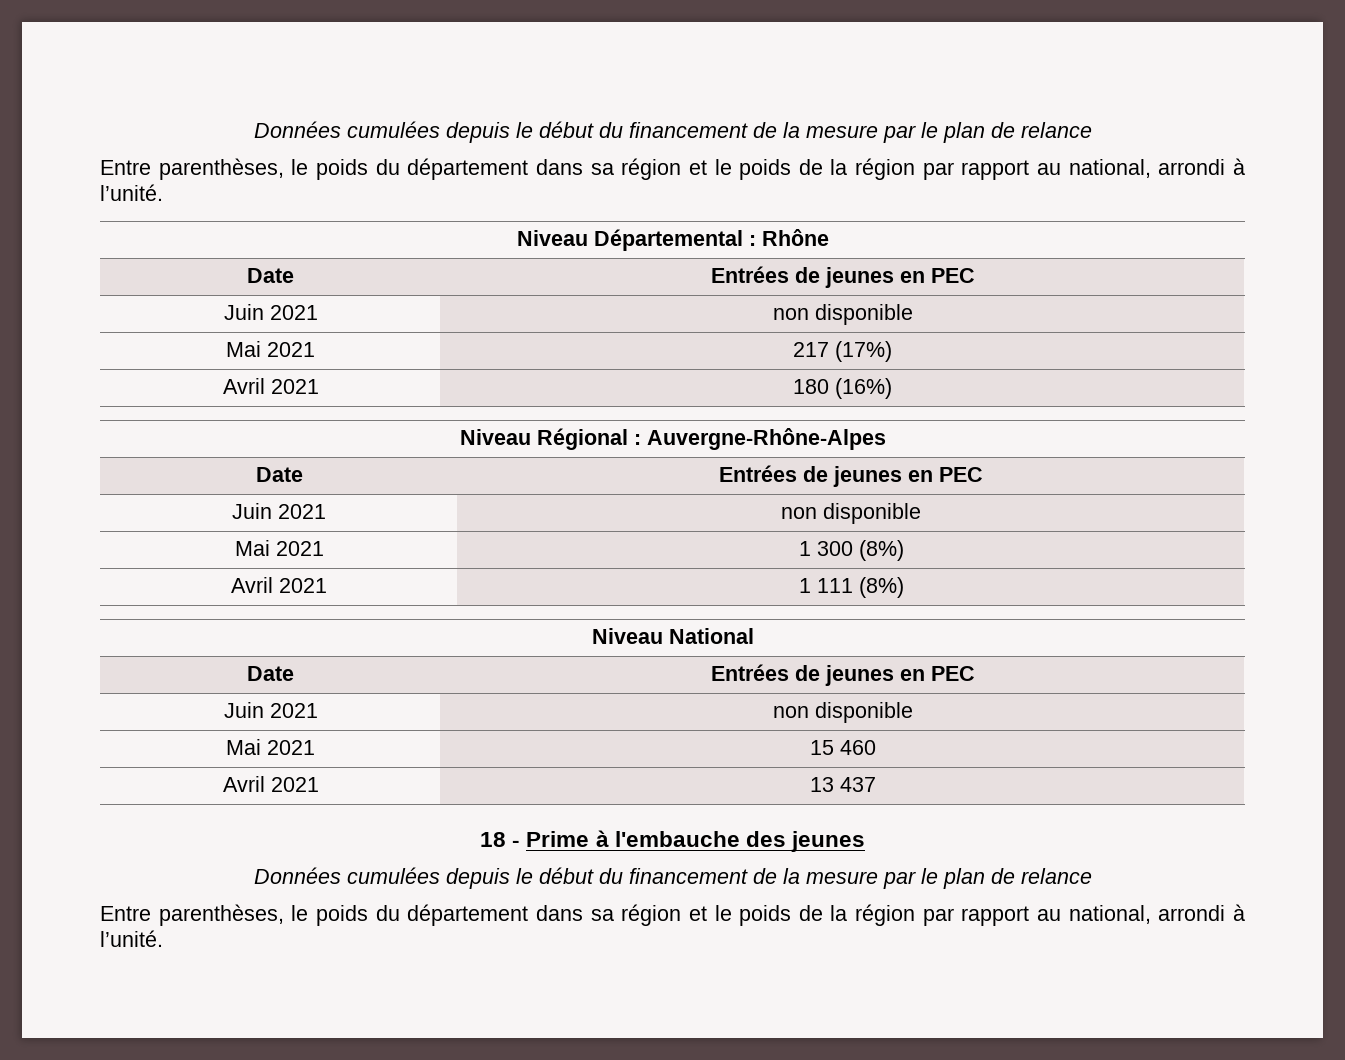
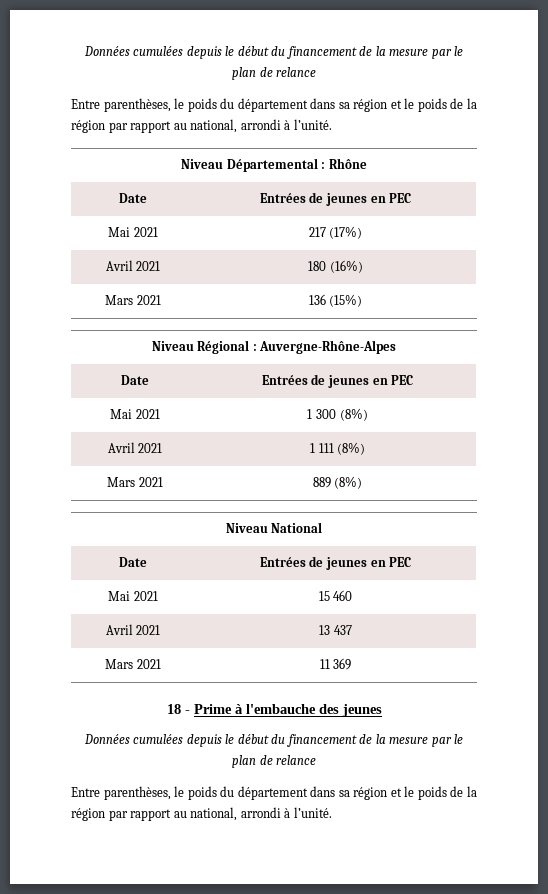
[223,304,318,320] [772,304,913,325] // Juin 2021 | non disponible -> (412, 198) none
(892, 388) none -> [105,295,161,305] [308,294,363,307] // Mars 2021 | 136 (15%)
[232,503,326,519] [781,503,921,524] // Juin 2021 | non disponible -> (414, 380) none
(904, 587) none -> [107,477,163,487] [312,476,363,489] // Mars 2021 | 889 (8%)
[223,702,318,718] [772,702,913,723] // Juin 2021 | non disponible -> (412, 562) none
(876, 784) none -> [105,659,161,669] [319,658,352,670] // Mars 2021 | 11 369

